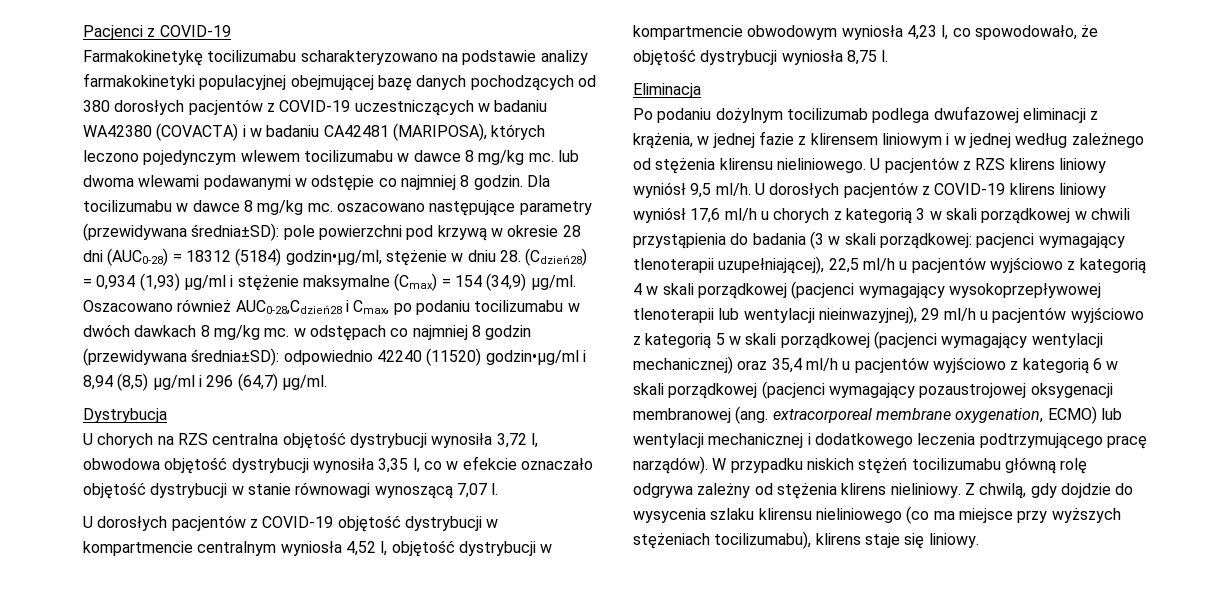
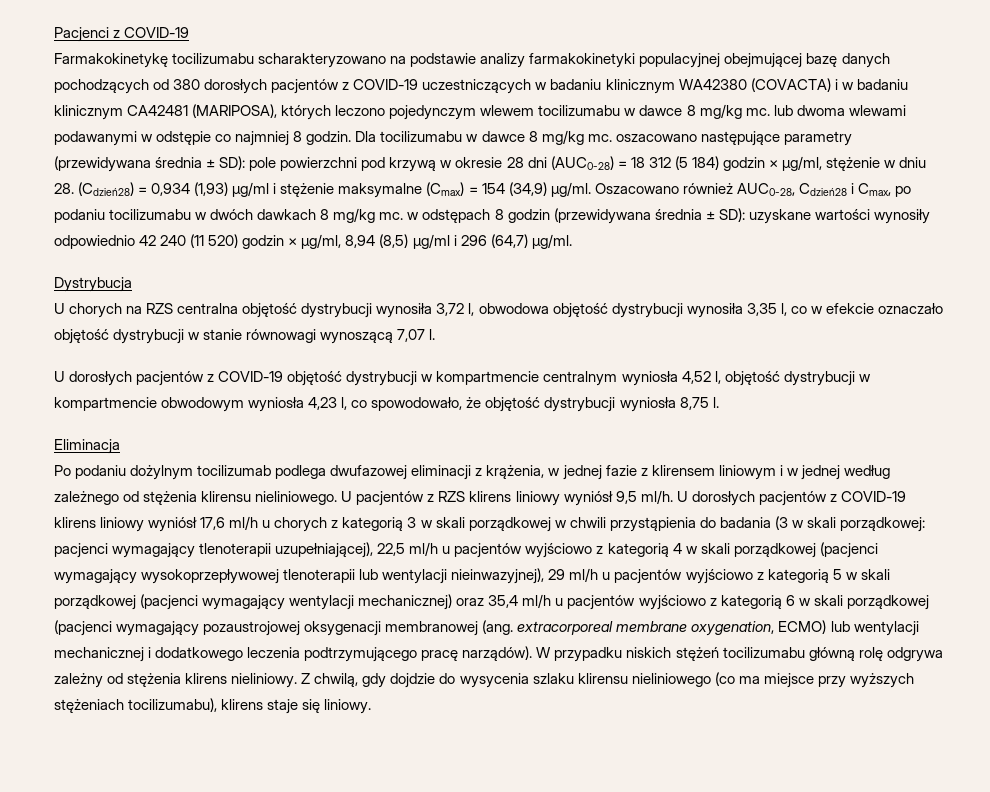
(548, 106) none -> [605,79,675,94] klinicznym
(320, 131) none -> [54,105,123,120] klinicznym
[191,223,280,241] średnia±SD): -> [155,156,246,170] średnia ± SD):
[185,248,382,266] 18312 (5184) godzin•µg/ml, -> [630,156,822,171] 18 312 (5 184) godzin × µg/ml,
[235,300,342,315] AUC0-28,Cdzień28 -> [736,183,847,196] AUC0-28, Cdzień28
[390,325,468,340] co najmniej -> (491, 216) none
[191,348,586,366] średnia±SD): odpowiednio 42240 (11520) godzin•µg/ml i -> [654,208,930,224] [54,234,342,249] średnia ± SD): uzyskane wartości wynosiły odpowiednio 42 240 (11 520) godzin × µg/ml,

